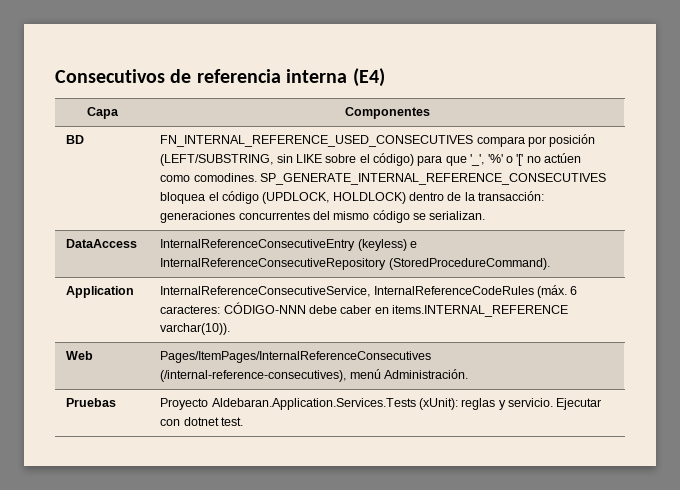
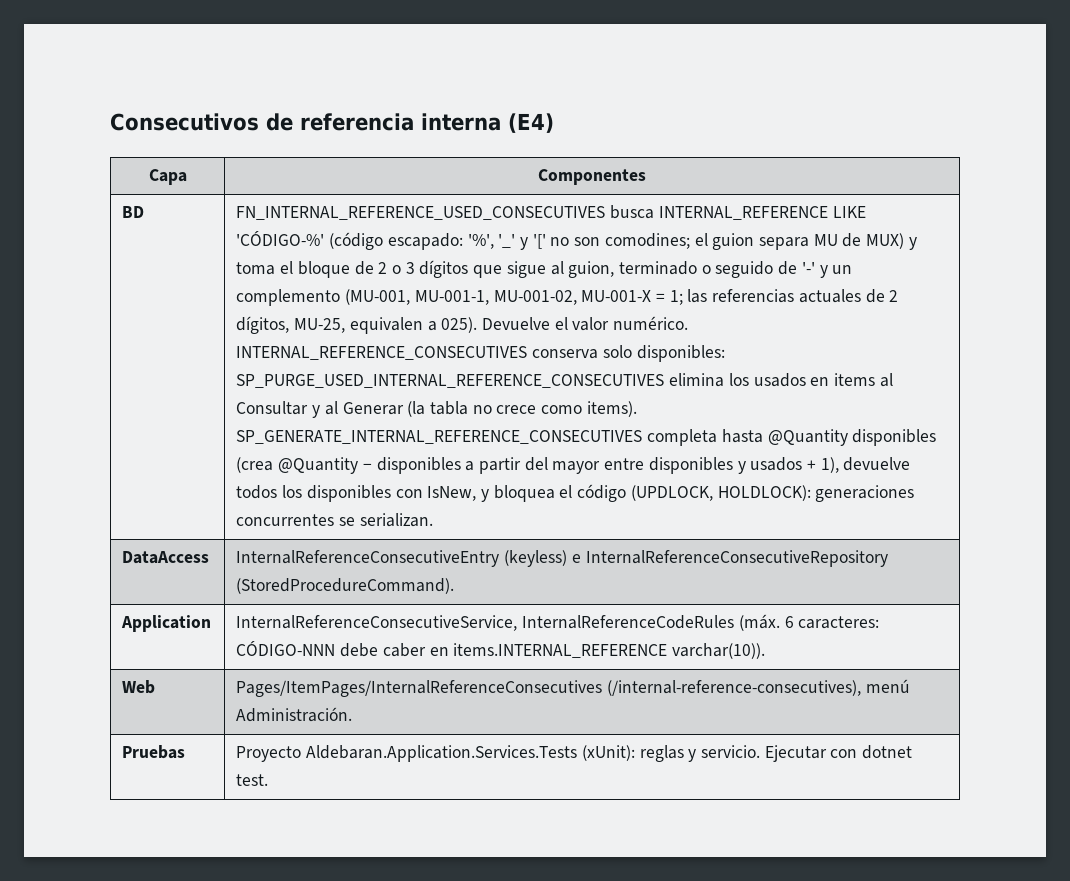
[476,134,596,147] [160,153,582,166] [160,173,606,185] [160,191,545,204] [160,210,410,223] compara por posición (LEFT/SUBSTRING, sin LIKE sobre el código) para que '_', '%' o '[' no actúen como comodines. SP_GENERATE_INTERNAL_REFERENCE_CONSECUTIVES bloquea el código (UPDLOCK, HOLDLOCK) dentro de la transacción: generaciones concurrentes del mismo código -> [610,205,866,220] [236,231,917,250] [236,260,853,278] [236,289,899,306] [236,316,689,334] [236,345,725,362] [236,373,893,388] [236,401,637,418] [236,429,937,446] [236,457,911,474] [236,484,915,502] [236,514,335,526] busca INTERNAL_REFERENCE LIKE 'CÓDIGO-%' (código escapado: '%', '_' y '[' no son comodines; el guion separa MU de MUX) y toma el bloque de 2 o 3 dígitos que sigue al guion, terminado o seguido de '-' y un complemento (MU-001, MU-001-1, MU-001-02, MU-001-X = 1; las referencias actuales de 2 dígitos, MU-25, equivalen a 025). Devuelve el valor numérico. INTERNAL_REFERENCE_CONSECUTIVES conserva solo disponibles: SP_PURGE_USED_INTERNAL_REFERENCE_CONSECUTIVES elimina los usados en items al Consultar y al Generar (la tabla no crece como items). SP_GENERATE_INTERNAL_REFERENCE_CONSECUTIVES completa hasta @Quantity disponibles (crea @Quantity − disponibles a partir del mayor entre disponibles y usados + 1), devuelve todos los disponibles con IsNew, y bloquea el código (UPDLOCK, HOLDLOCK): generaciones concurrentes

